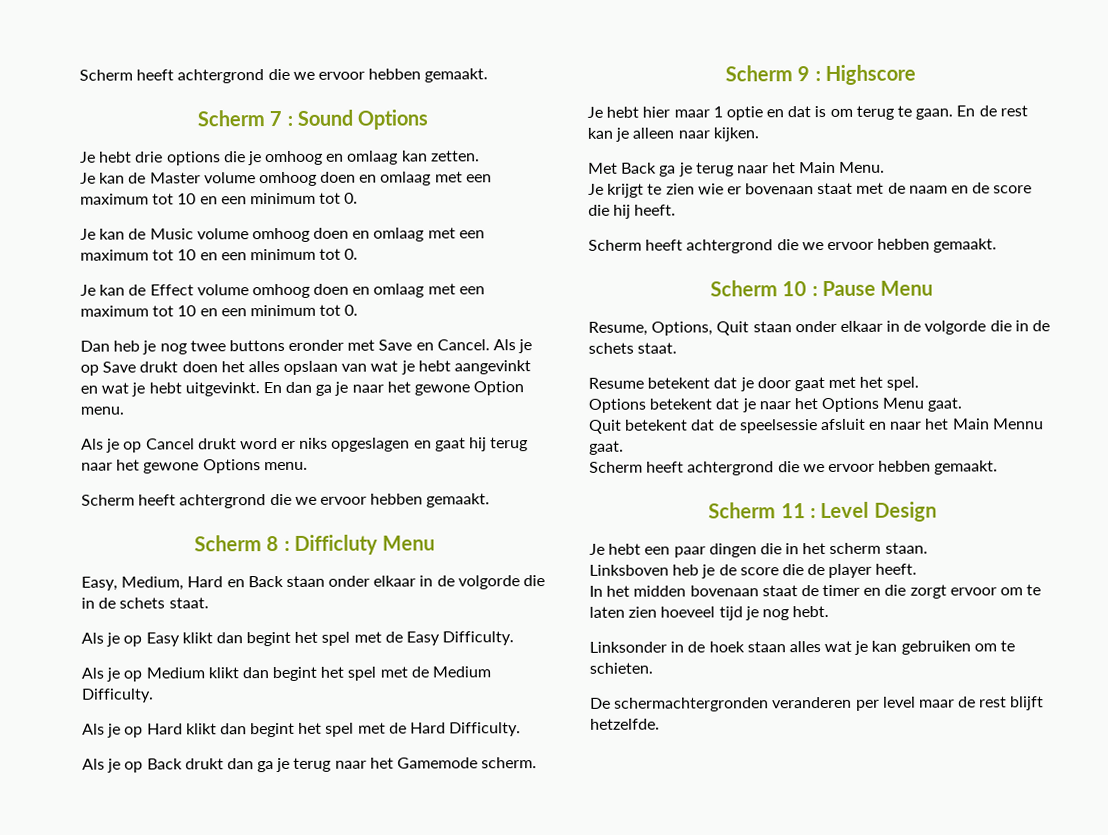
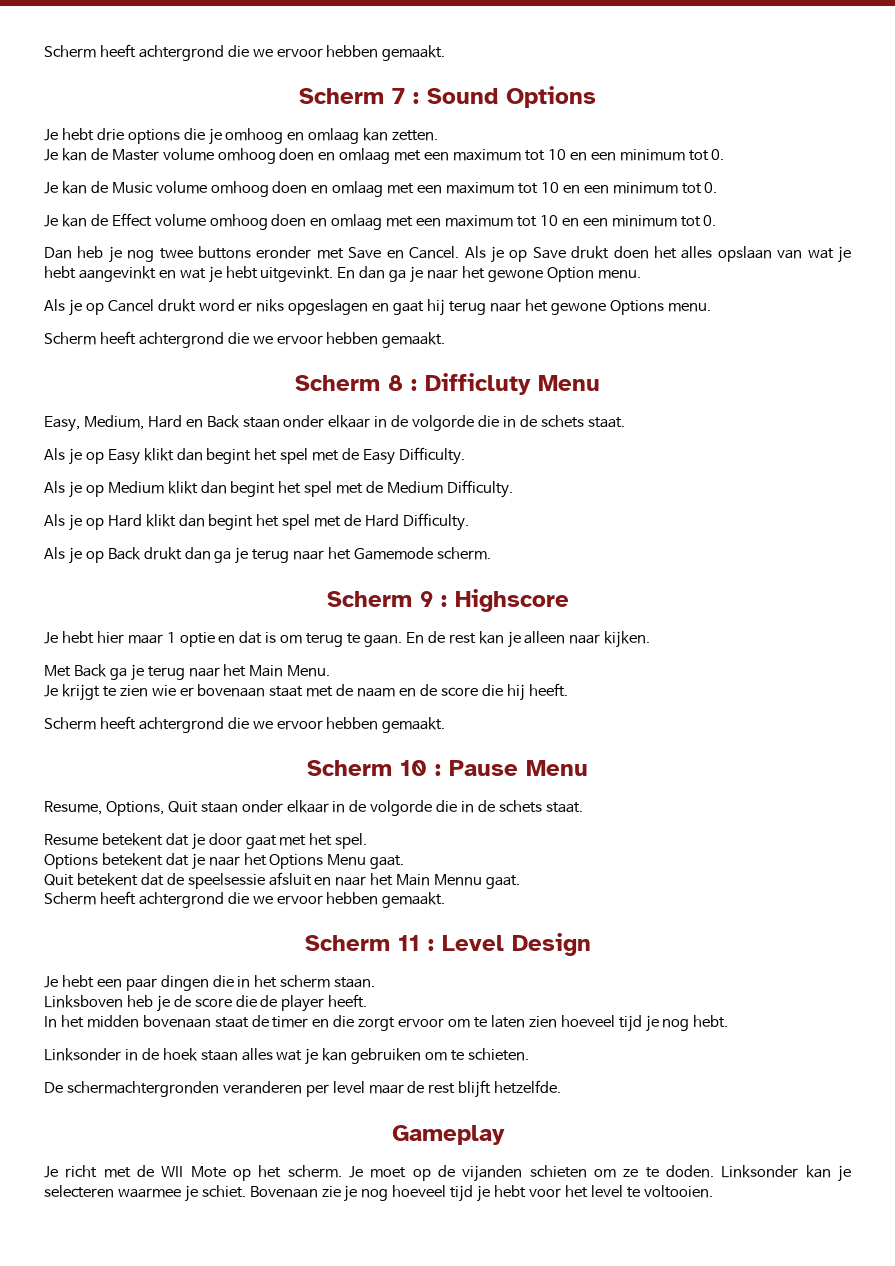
(660, 724) none -> [391,1125,505,1145] [44,1165,852,1182] [44,1185,713,1202] // Gameplay // Je richt met de WII Mote op het scherm. Je moet op de vijanden schieten om ze te doden. Linksonder kan je selecteren waarmee je schiet. Bovenaan zie je nog hoeveel tijd je hebt voor het level te voltooien.

